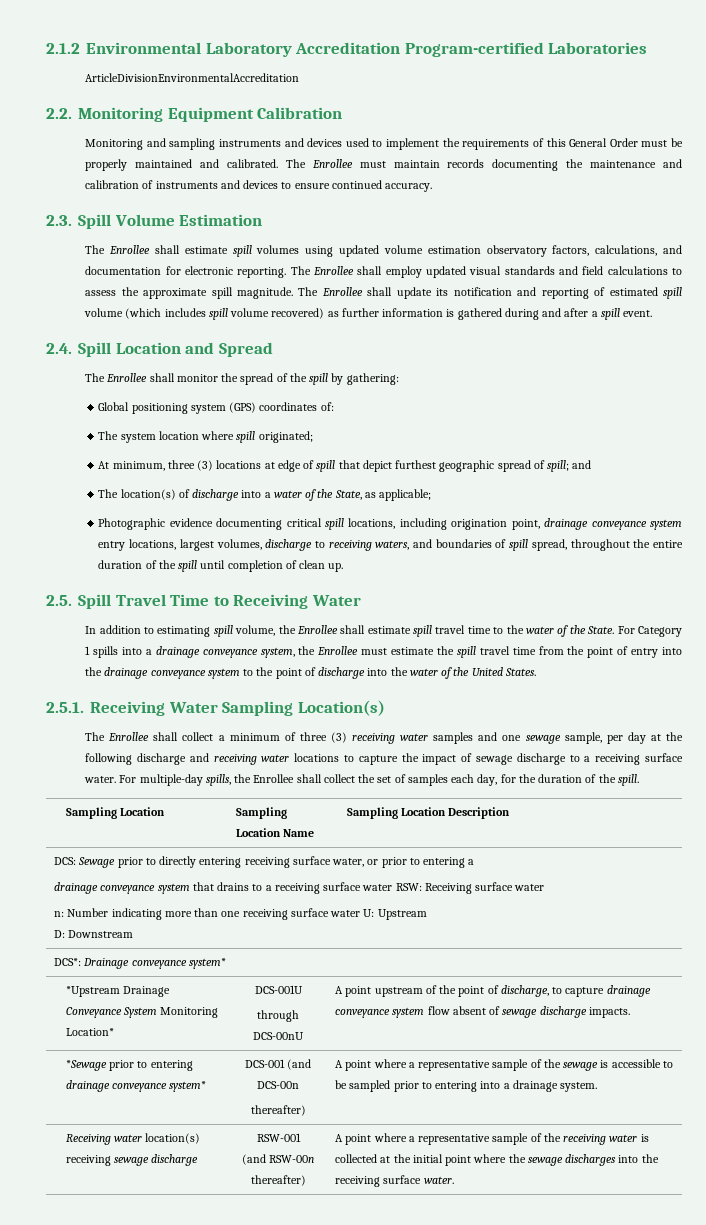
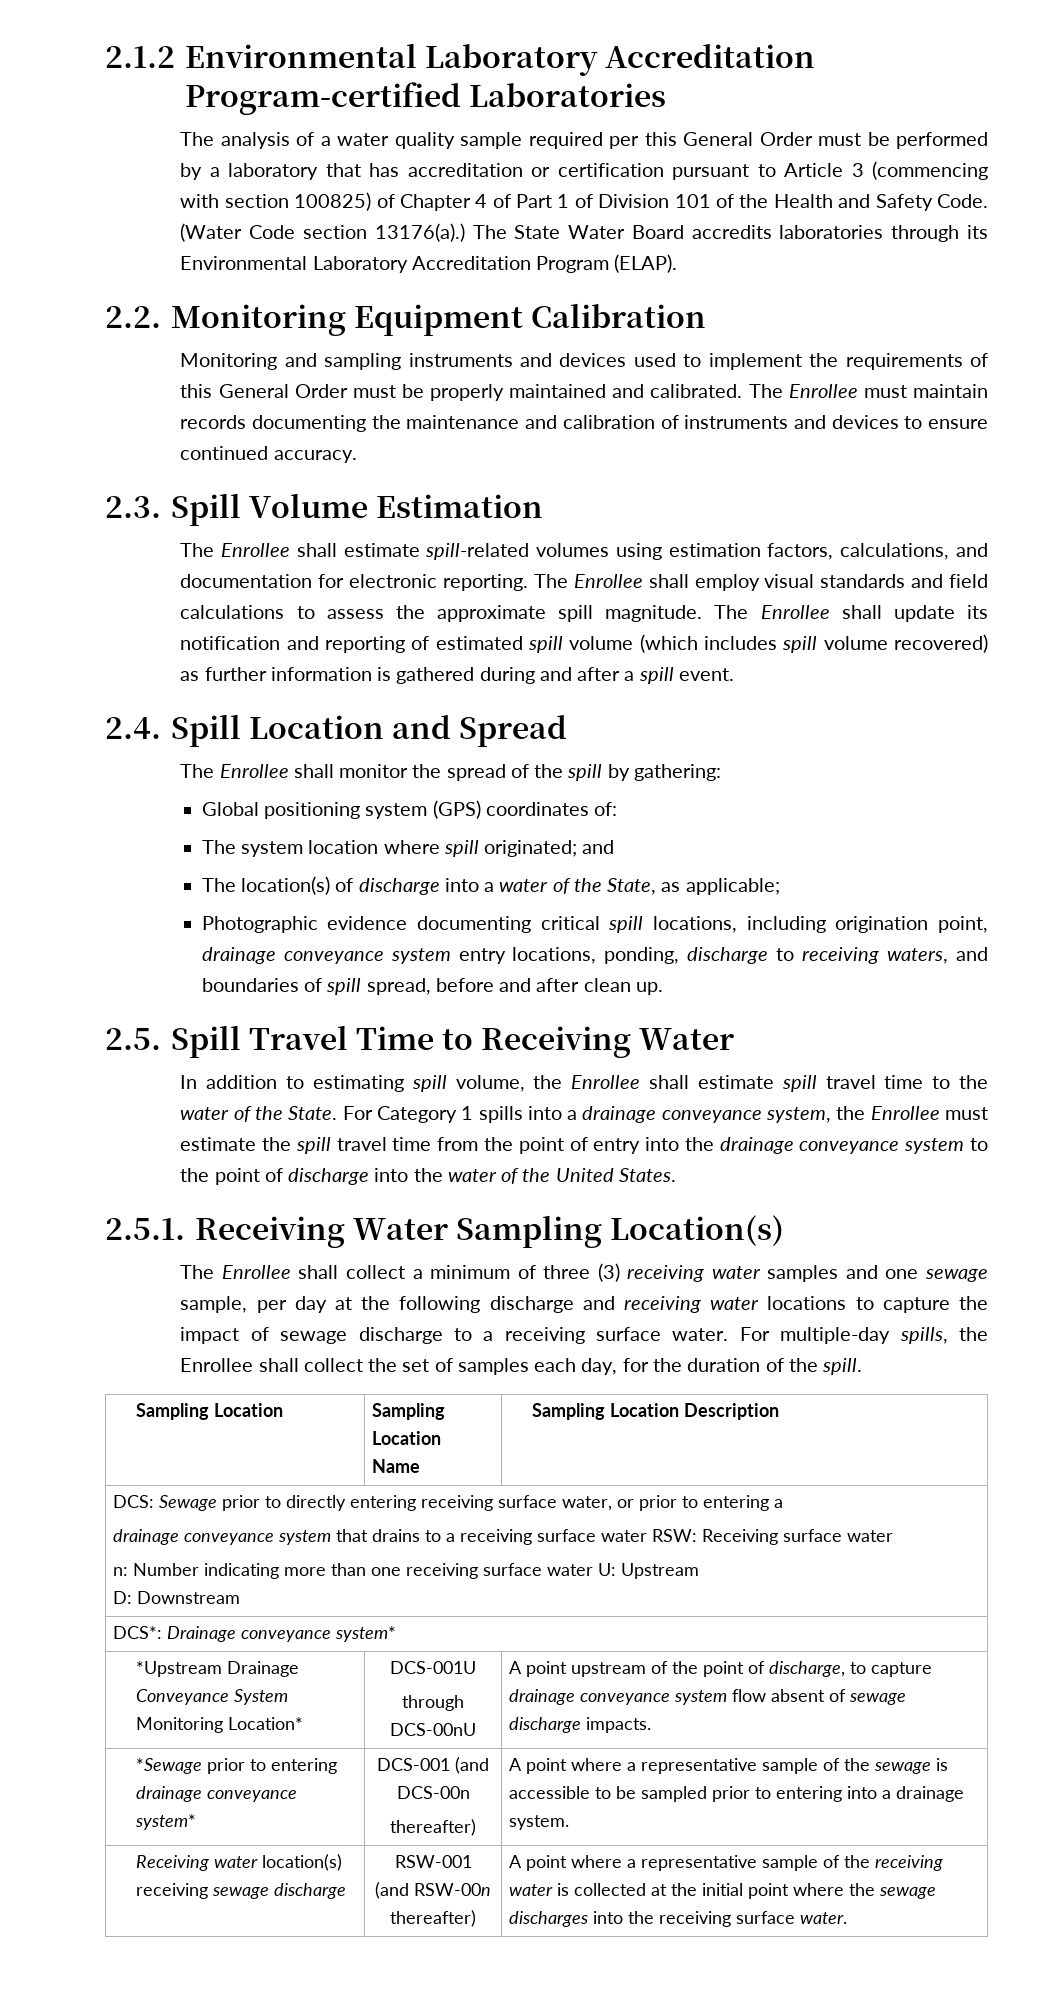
[85,73,300,82] ArticleDivisionEnvironmentalAccreditation -> [180,132,989,149] [180,161,988,180] [180,192,988,211] [180,223,988,242] [180,254,678,273] The analysis of a water quality sample required per this General Order must be performed by a laboratory that has accreditation or certification pursuant to Article 3 (commencing with section 100825) of Chapter 4 of Part 1 of Division 101 of the Health and Safety Code. (Water Code section 13176(a).) The State Water Board accredits laboratories through its Environmental Laboratory Accreditation Program (ELAP).
[232,245,252,257] spill -> [425,543,530,560] spill-related
[339,245,547,257] updated volume estimation observatory -> [668,543,761,557] estimation
[425,266,466,278] updated -> (760, 582) none
[98,460,569,472] // At minimum, three (3) locations at edge of spill that depict furthest geographic spread of spill; -> (578, 848) none
[179,539,262,551] largest volumes, -> [604,947,680,964] ponding,
[570,539,683,551] [98,560,297,572] throughout the entire duration of the spill until completion of -> [435,978,580,992] before and after

